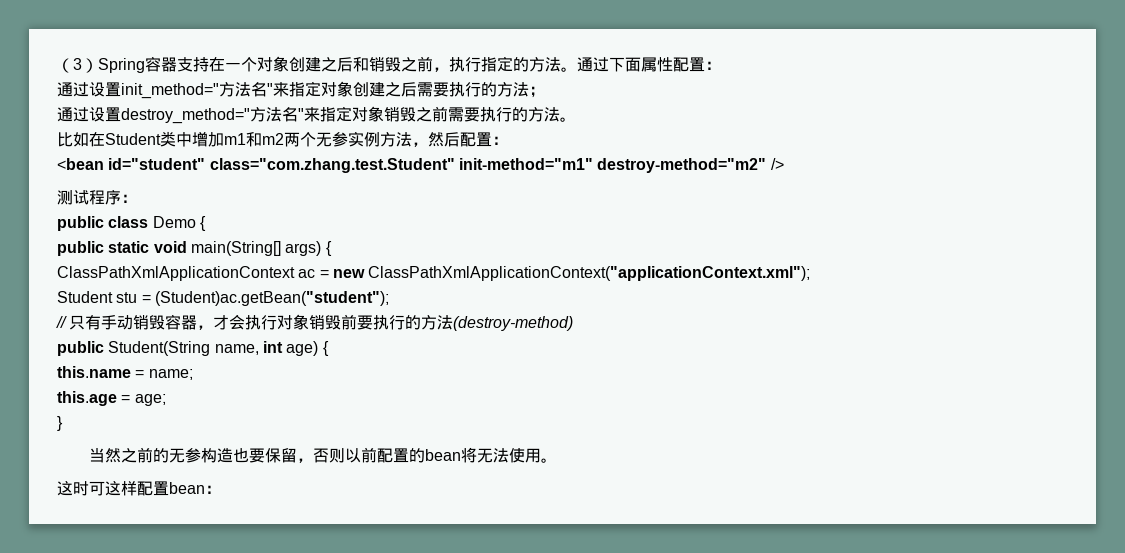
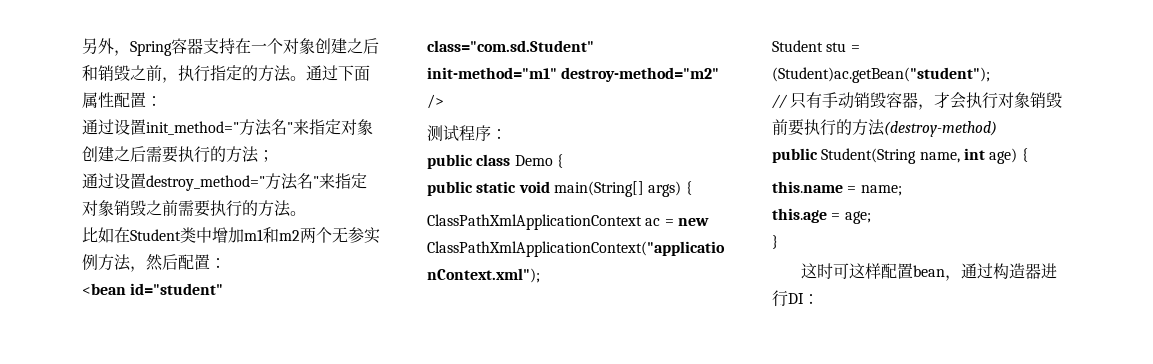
[57,58,98,73] （3） -> [82,38,130,56] 另外，
[209,158,455,173] class="com.zhang.test.Student" -> [427,40,594,52] class="com.sd.Student"
[88,447,557,463] // 当然之前的无参构造也要保留，否则以前配置的bean将无法使用。 -> (778, 242) none
(205, 488) none -> [945,263,1058,281] [772,290,804,307] ，通过构造器进行DI

